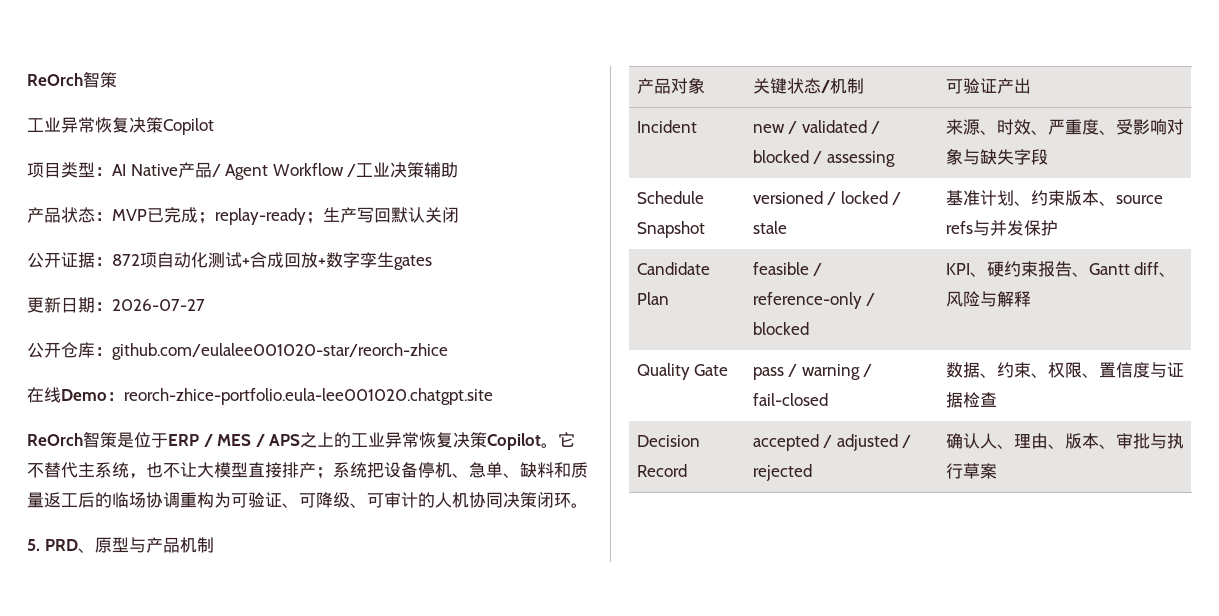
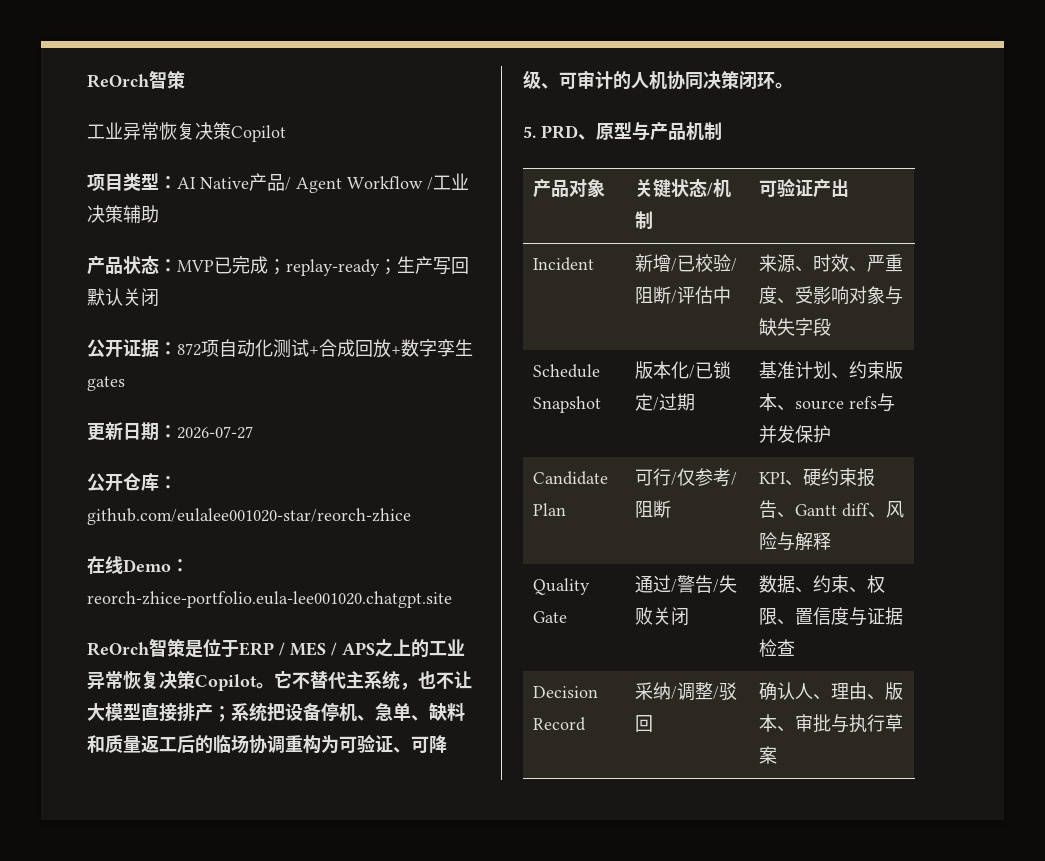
[752,120,881,134] [752,150,895,167] new / validated / blocked / assessing -> [635,254,738,272] [635,286,732,304] 新增/已校验/阻断/评估中
[752,191,902,205] [752,221,787,234] versioned / locked / stale -> [635,361,732,379] [635,393,696,411] 版本化/已锁定/过期
[752,262,823,276] [752,292,876,309] [752,322,809,335] feasible / reference-only / blocked -> [635,468,738,487] [635,500,672,518] 可行/仅参考/阻断
[752,364,873,380] [752,393,828,406] pass / warning / fail-closed -> [635,575,738,593] [635,607,690,626] 通过/警告/失败关闭
[752,434,912,451] [752,464,812,481] accepted / adjusted / rejected -> [635,682,738,701] [635,715,654,732] 采纳/调整/驳回

